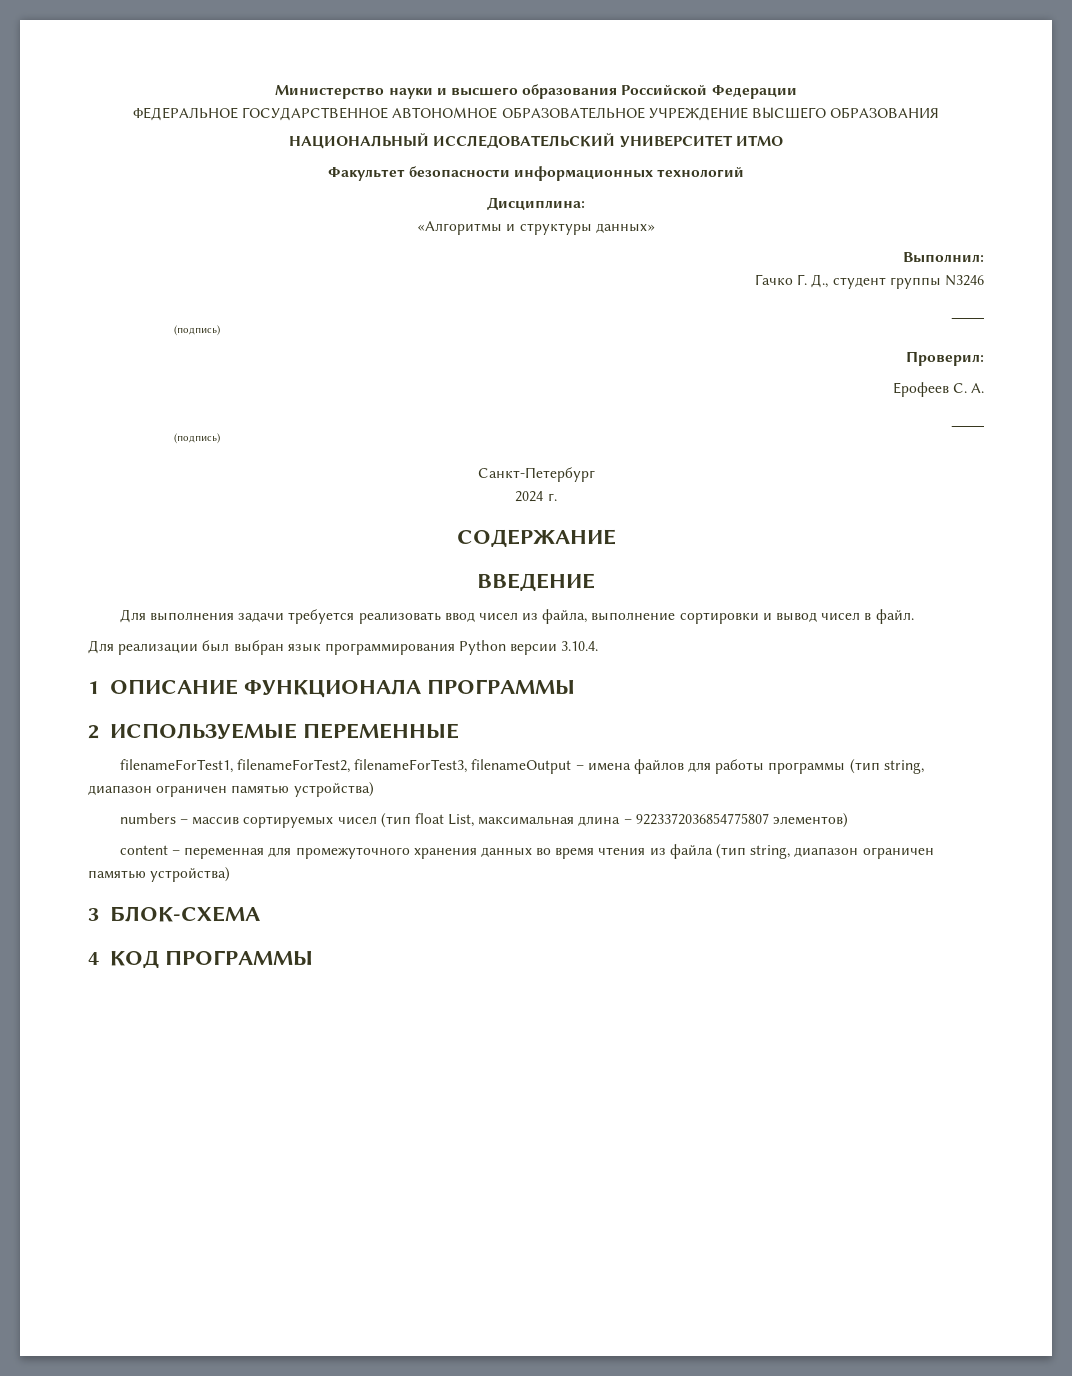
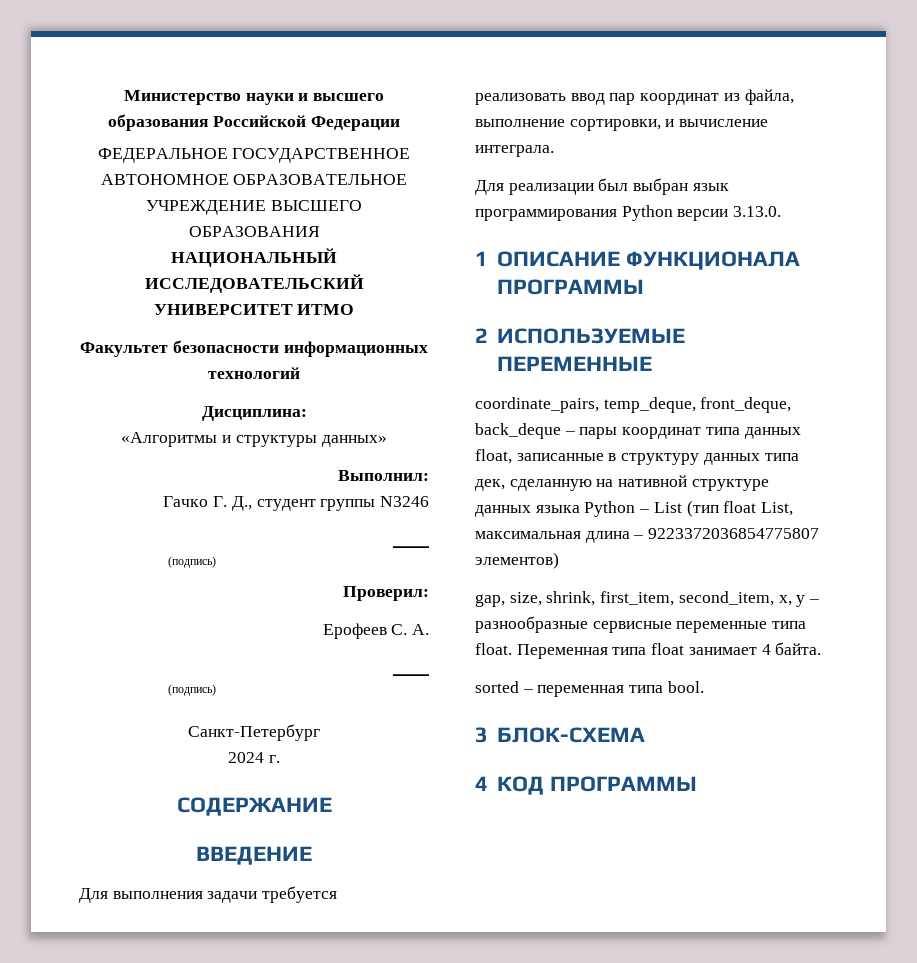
[478,612,518,620] чисел -> [609,93,720,105] пар координат
[679,609,914,624] сортировки и вывод чисел в файл. -> [569,119,769,131] [475,145,554,157] сортировки, и вычисление интеграла.
[561,641,599,651] 3.10.4. -> [733,206,782,217] 3.13.0.
[119,759,924,774] [88,782,374,797] [119,813,377,828] filenameForTest1, filenameForTest2, filenameForTest3, filenameOutput – имена файлов для работы программы (тип string, диапазон ограничен памятью устройства) // numbers – массив сортируемых чисел -> [475,397,792,413] [475,423,801,439] [475,449,799,465] [475,475,769,491] [475,501,682,517] coordinate_pairs, temp_deque, front_deque, back_deque – пары координат типа данных float, записанные в структуру данных типа дек, сделанную на нативной структуре данных языка Python – List
[119,844,934,859] [88,867,231,882] content – переменная для промежуточного хранения данных во время чтения из файла (тип string, диапазон ограничен памятью устройства) -> [475,591,820,607] [475,616,807,633] [475,642,822,659] [475,681,704,697] gap, size, shrink, first_item, second_item, x, y – разнообразные сервисные переменные типа float. Переменная типа float занимает 4 байта. // sorted – переменная типа bool.

